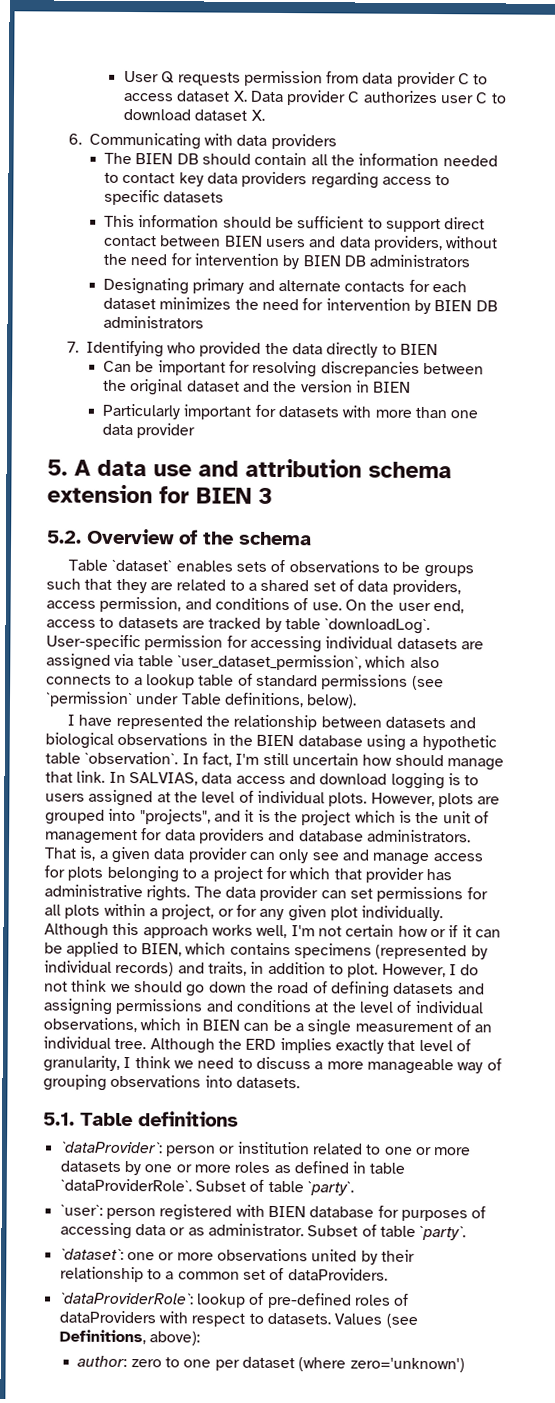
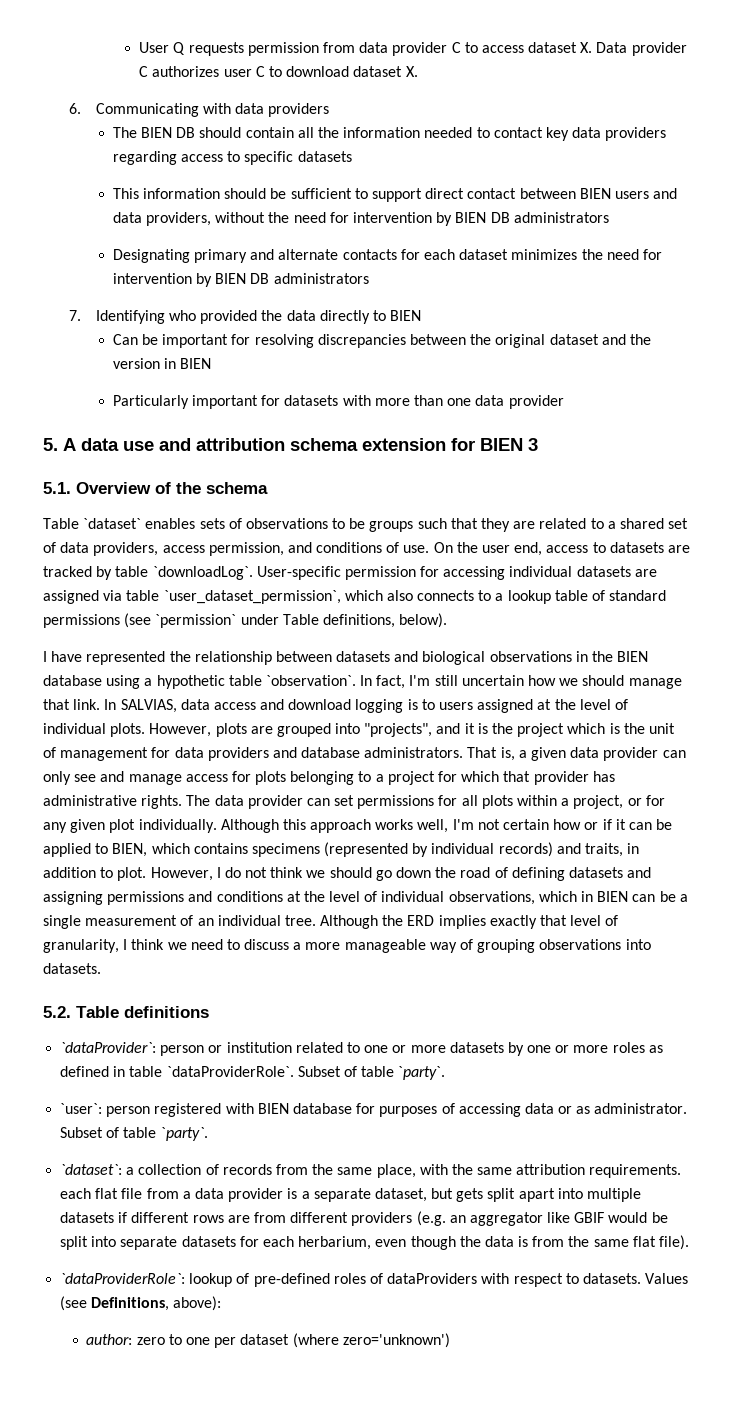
[47,530,82,544] 5.2. -> [43,482,71,494] 5.1.
(393, 760) none -> [559,678,579,686] we
[43,1112,75,1126] 5.1. -> [43,1006,71,1018] 5.2.
[126,1248,415,1265] [59,1266,388,1283] one or more observations united by their relationship to a common set of dataProviders. -> [126,1164,682,1178] [60,1188,642,1202] [60,1211,668,1226] [60,1235,690,1250] a collection of records from the same place, with the same attribution requirements. each flat file from a data provider is a separate dataset, but gets split apart into multiple datasets if different rows are from different providers (e.g. an aggregator like GBIF would be split into separate datasets for each herbarium, even though the data is from the same flat file).

